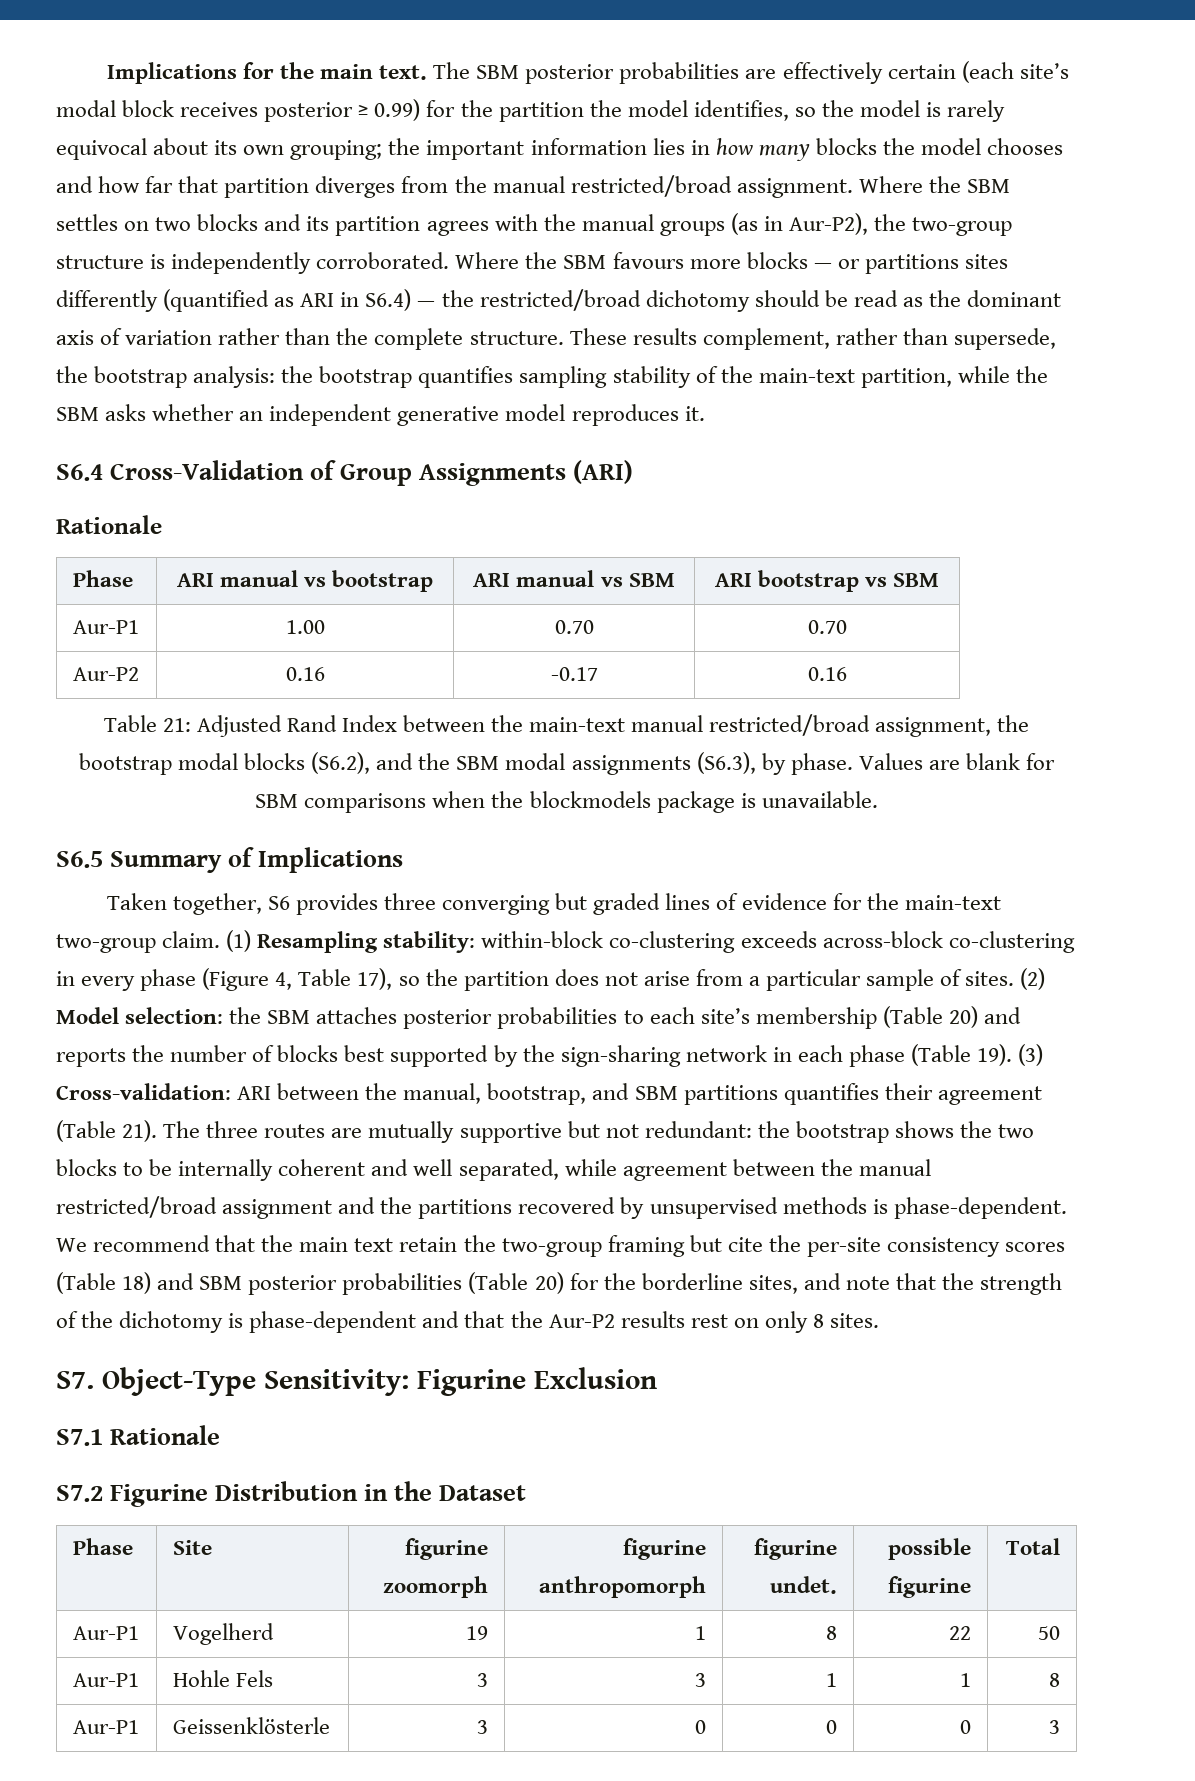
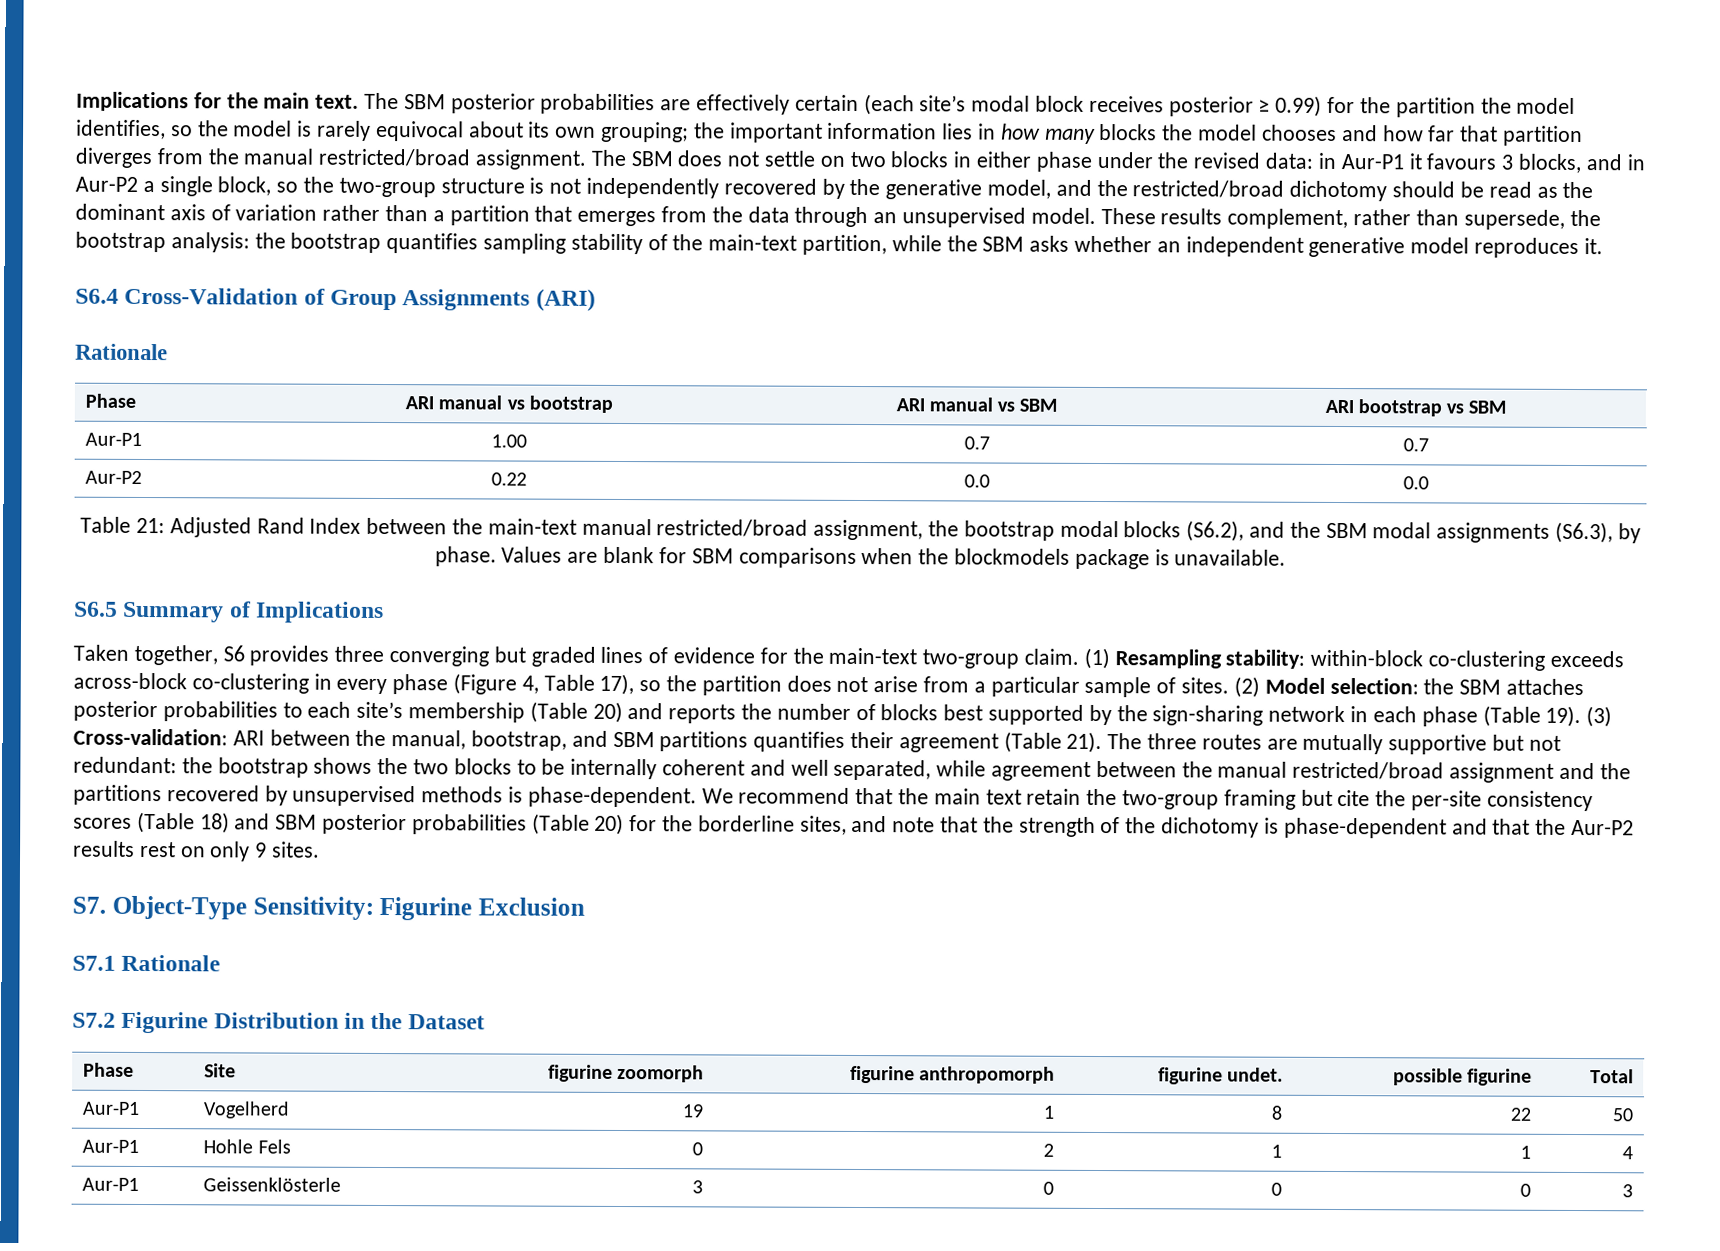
[858,176,1010,193] [56,213,1013,236] [56,252,1008,274] [56,289,436,312] Where the SBM settles on two blocks and its partition agrees with the manual groups (as in Aur-P2), the two-group structure is independently corroborated. Where the SBM favours more blocks — or partitions sites differently (quantified as ARI in S6.4) — -> [590,149,1645,174] [75,176,1092,200] The SBM does not settle on two blocks in either phase under the revised data: in Aur-P1 it favours 3 blocks, and in Aur-P2 a single block, so the two-group structure is not independently recovered by the generative model, and
[336,328,564,350] the complete structure. -> [432,205,1096,228] a partition that emerges from the data through an unsupervised model.
[554,620,594,634] [807,620,847,634] 0.70 | 0.70 -> [963,436,990,450] [1402,438,1429,452] 0.7 | 0.7
[285,667,325,681] [550,667,598,681] [807,667,847,681] 0.16 | -0.17 | 0.16 -> [490,472,527,486] [963,474,990,488] [1402,476,1429,490] 0.22 | 0.0 | 0.0
[812,1314,824,1328] 8 -> [255,842,268,858] 9
[477,1673,489,1687] [695,1673,707,1687] [826,1673,838,1687] [960,1673,972,1687] [1049,1673,1061,1687] 3 | 3 | 1 | 1 | 8 -> [691,1142,703,1156] [1042,1143,1054,1157] [1270,1144,1282,1158] [1519,1145,1531,1159] [1621,1146,1633,1160] 0 | 2 | 1 | 1 | 4

